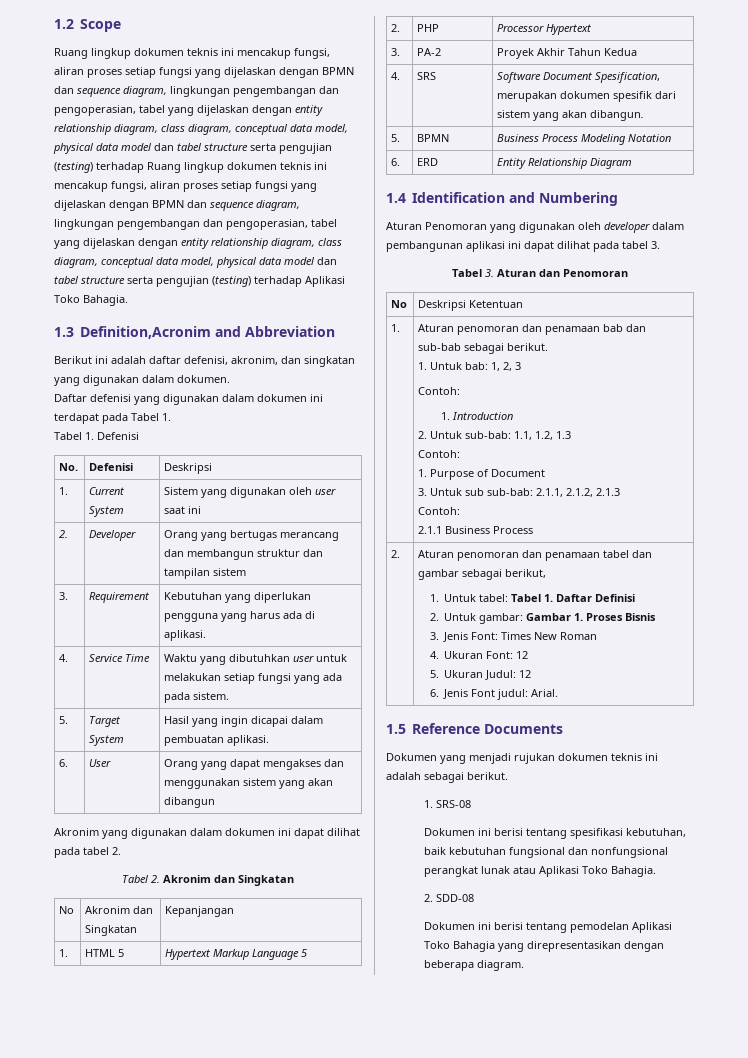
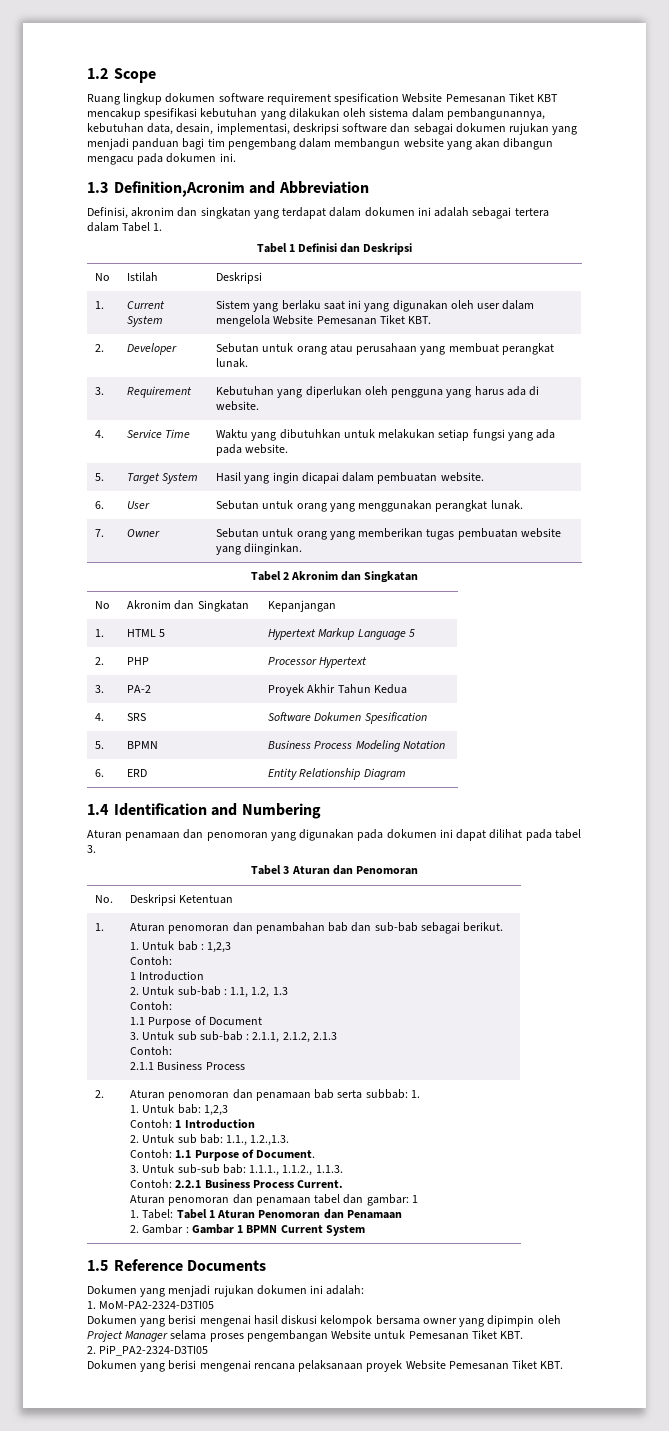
[187,48,330,59] [54,67,354,78] [54,86,339,97] [54,105,323,116] [54,124,348,135] [53,143,332,154] [54,162,327,173] [54,181,317,192] [54,200,300,211] [54,219,337,230] [54,238,342,249] [54,257,337,268] [54,276,345,287] [54,295,128,306] [54,326,335,339] [54,356,355,367] [54,375,230,386] [54,394,323,405] [54,413,171,424] [54,432,139,440] [59,463,79,471] [89,463,134,471] teknis ini mencakup fungsi, aliran proses setiap fungsi yang dijelaskan dengan BPMN dan sequence diagram, lingkungan pengembangan dan pengoperasian, tabel yang dijelaskan dengan entity relationship diagram, class diagram, conceptual data model, physical data model dan tabel structure serta pengujian (testing) terhadap Ruang lingkup dokumen teknis ini mencakup fungsi, aliran proses setiap fungsi yang dijelaskan dengan BPMN dan sequence diagram, lingkungan pengembangan dan pengoperasian, tabel yang dijelaskan dengan entity relationship diagram, class diagram, conceptual data model, physical data model dan tabel structure serta pengujian (testing) terhadap Aplikasi Toko Bahagia. // 1.3 Definition,Acronim and Abbreviation // Berikut ini adalah daftar defenisi, akronim, dan singkatan yang digunakan dalam dokumen. // Daftar defenisi yang digunakan dalam dokumen ini terdapat pada Tabel 1. // Tabel 1. Defenisi // No. | Defenisi -> [218,93,559,105] [87,108,545,120] [87,123,578,135] [87,138,554,150] [87,153,236,165] [87,181,369,197] [87,207,549,219] [87,222,163,232] [256,243,413,255] [95,273,111,281] [127,272,159,282] software requirement spesification Website Pemesanan Tiket KBT mencakup spesifikasi kebutuhan yang dilakukan oleh sistema dalam pembangunannya, kebutuhan data, desain, implementasi, deskripsi software dan sebagai dokumen rujukan yang menjadi panduan bagi tim pengembang dalam membangun website yang akan dibangun mengacu pada dokumen ini. // 1.3 Definition,Acronim and Abbreviation // Definisi, akronim dan singkatan yang terdapat dalam dokumen ini adalah sebagai tertera dalam Tabel 1. // Tabel 1 Definisi dan Deskripsi // No | Istilah
[230,487,337,498] [164,506,202,514] [59,530,69,538] [89,530,137,541] [164,530,340,541] [164,549,324,560] [164,568,247,579] digunakan oleh user saat ini // 2. | Developer | Orang yang bertugas merancang dan membangun struktur dan tampilan sistem -> [281,300,535,312] [216,315,432,327] [95,344,105,352] [127,343,178,355] [216,343,554,355] [216,358,249,368] berlaku saat ini yang digunakan oleh user dalam mengelola Website Pemesanan Tiket KBT. // 2. | Developer | Sebutan untuk orang atau perusahaan yang membuat perangkat lunak.
(312, 597) none -> [364,386,388,395] oleh
[164,630,207,641] aplikasi. -> [216,401,260,411] website.
[293,655,315,662] user -> (341, 434) none
[193,692,230,700] sistem. -> [245,444,289,454] website.
[227,735,270,746] aplikasi. -> [440,472,484,482] website.
[164,759,345,770] [164,778,334,789] [164,797,216,808] [54,828,360,839] [54,847,121,858] [122,875,160,883] Orang yang dapat mengakses dan menggunakan sistem yang akan dibangun // Akronim yang digunakan dalam dokumen ini dapat dilihat pada tabel 2. // Tabel 2. -> [216,500,523,512] [95,529,105,537] [127,529,161,537] [216,528,561,540] [216,543,303,555] [250,571,289,581] Sebutan untuk orang yang menggunakan perangkat lunak. // 7. | Owner | Sebutan untuk orang yang memberikan tugas pembuatan website yang diinginkan. // Tabel 2
[543,72,661,83] [497,91,677,102] [497,110,645,121] Document Spesification, merupakan dokumen spesifik dari sistem yang akan dibangun. -> [314,712,427,724] Dokumen Spesification
[425,222,684,233] [386,241,505,252] Penomoran yang digunakan oleh developer dalam pembangunan aplikasi -> [125,829,437,841] penamaan dan penomoran yang digunakan pada dokumen
[485,269,494,277] 3. -> [283,866,290,874] 3
[391,300,408,308] No -> [95,895,114,903] No.
[545,326,601,335] penamaan -> [255,922,325,934] penambahan
[465,362,522,371] [418,387,461,395] [441,412,514,420] [418,431,512,439] bab: 1, 2, 3 // Contoh: // 1. Introduction // 2. Untuk sub-bab: -> [177,941,232,953] [130,956,173,965] [130,971,205,981] [130,986,227,996] bab : 1,2,3 // Contoh: // 1 Introduction // 2. Untuk sub-bab :
[418,469,428,477] 1. -> [130,1017,146,1025] 1.1
[487,488,534,496] sub-bab: -> [199,1031,250,1041] sub-bab :
[603,550,653,558] [418,569,547,580] [429,594,636,602] [429,613,657,624] [429,632,598,642] [429,651,529,659] [429,670,532,680] [429,689,559,700] tabel dan gambar sebagai berikut, // 1. Untuk tabel: Tabel 1. Daftar Definisi // 2. Untuk gambar: Gambar 1. Proses Bisnis // 3. Jenis Font: Times New Roman // 4. Ukuran Font: 12 // 5. Ukuran Judul: 12 // 6. Jenis Font judul: Arial. -> [314,1089,420,1099] [130,1104,228,1116] [130,1119,255,1129] [130,1134,290,1146] [130,1149,316,1161] [130,1164,343,1176] [130,1179,344,1188] [130,1194,418,1206] [130,1209,402,1219] [130,1224,365,1236] bab serta subbab: 1. // 1. Untuk bab: 1,2,3 // Contoh: 1 Introduction // 2. Untuk sub bab: 1.1., 1.2.,1.3. // Contoh: 1.1 Purpose of Document. // 3. Untuk sub-sub bab: 1.1.1., 1.1.2., 1.1.3. // Contoh: 2.2.1 Business Process Current. // Aturan penomoran dan penamaan tabel dan gambar: 1 // 1. Tabel: Tabel 1 Aturan Penomoran dan Penamaan // 2. Gambar : Gambar 1 BPMN Current System
[611,753,658,761] [386,772,508,783] [424,800,472,808] [424,828,687,839] [424,847,669,858] [424,866,657,877] [424,894,475,902] [424,922,673,933] [424,941,665,952] [424,960,525,971] teknis ini adalah sebagai berikut. // 1. SRS-08 // Dokumen ini berisi tentang spesifikasi kebutuhan, baik kebutuhan fungsional dan nonfungsional perangkat lunak atau Aplikasi Toko Bahagia. // 2. SDD-08 // Dokumen ini berisi tentang pemodelan Aplikasi Toko Bahagia yang direpresentasikan dengan beberapa diagram. -> [310,1285,365,1295] [87,1301,215,1309] [87,1315,561,1327] [87,1330,524,1342] [87,1345,209,1356] [87,1360,564,1372] ini adalah: // 1. MoM-PA2-2324-D3TI05 // Dokumen yang berisi mengenai hasil diskusi kelompok bersama owner yang dipimpin oleh Project Manager selama proses pengembangan Website untuk Pemesanan Tiket KBT. // 2. PiP_PA2-2324-D3TI05 // Dokumen yang berisi mengenai rencana pelaksanaan proyek Website Pemesanan Tiket KBT.

